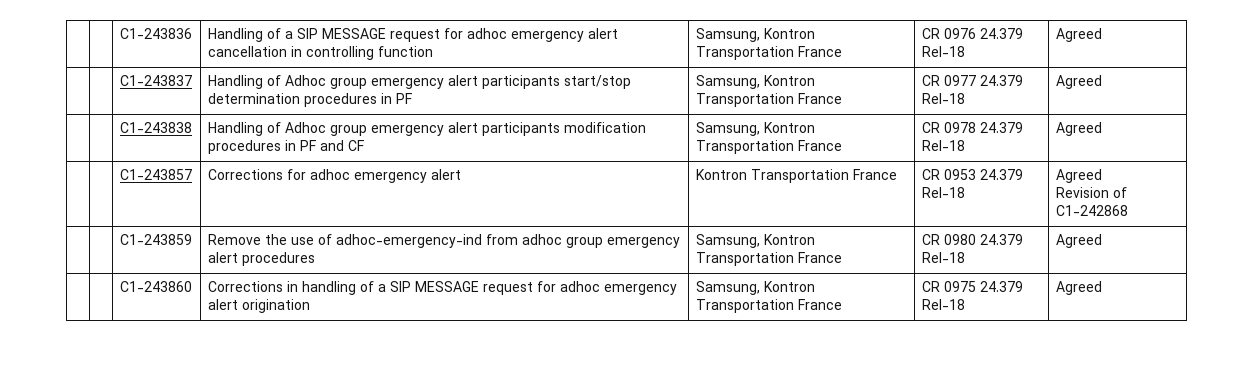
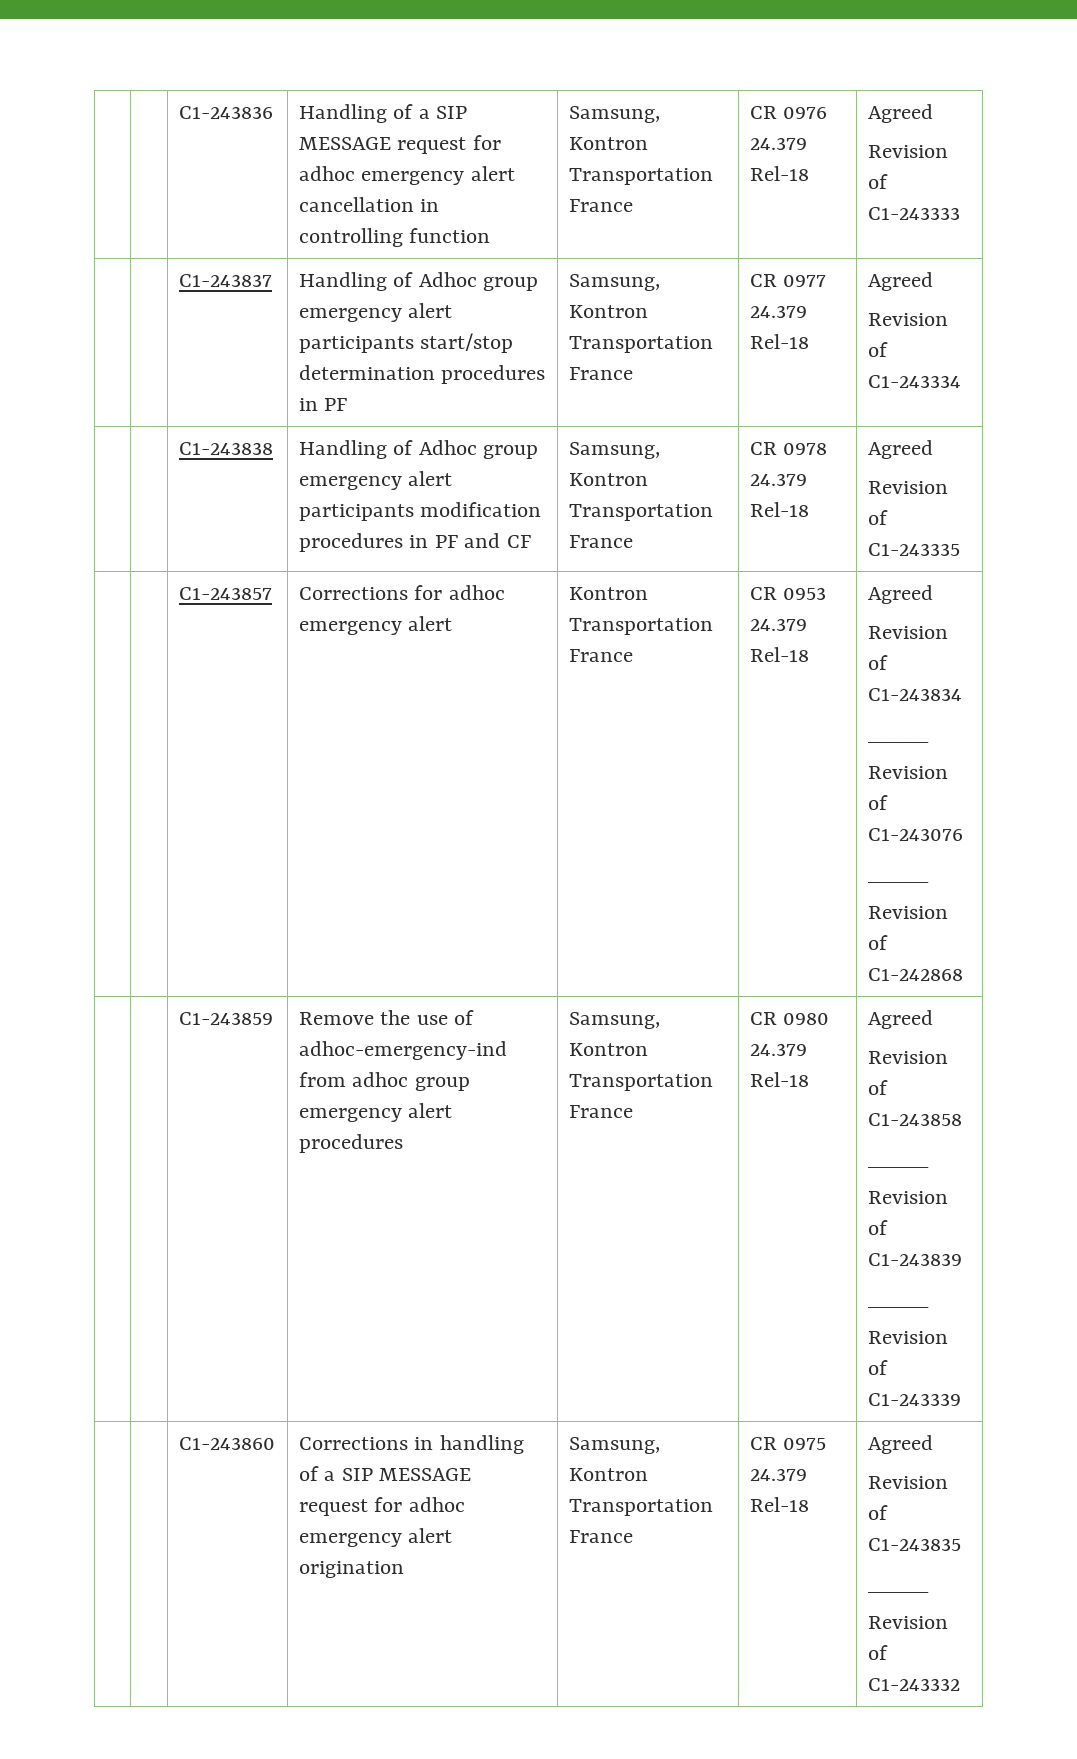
(1102, 35) none -> [867,145,948,158] [867,174,888,189] [867,207,960,220] // Revision of C1-243333
(1102, 82) none -> [867,313,948,326] [867,342,888,357] [867,375,961,388] // Revision of C1-243334
(1102, 129) none -> [867,481,948,494] [867,510,888,525] [867,543,960,556] // Revision of C1-243335
(1102, 176) none -> [867,626,948,639] [867,655,888,670] [867,688,962,701] [867,740,929,743] [867,766,948,779] [867,795,888,810] [867,828,963,841] [867,880,929,883] // Revision of C1-243834 // ____ // Revision of C1-243076 // ____
(1102, 241) none -> [867,1051,948,1064] [867,1080,888,1095] [867,1113,962,1126] [867,1165,929,1168] [867,1191,948,1204] [867,1220,888,1235] [867,1253,962,1266] [867,1305,929,1308] [867,1331,948,1344] [867,1360,888,1375] [867,1393,961,1406] // Revision of C1-243858 // ____ // Revision of C1-243839 // ____ // Revision of C1-243339
(1102, 288) none -> [867,1476,948,1489] [867,1505,888,1520] [867,1538,961,1551] [867,1590,929,1593] [867,1616,948,1629] [867,1645,888,1660] [867,1678,960,1691] // Revision of C1-243835 // ____ // Revision of C1-243332

